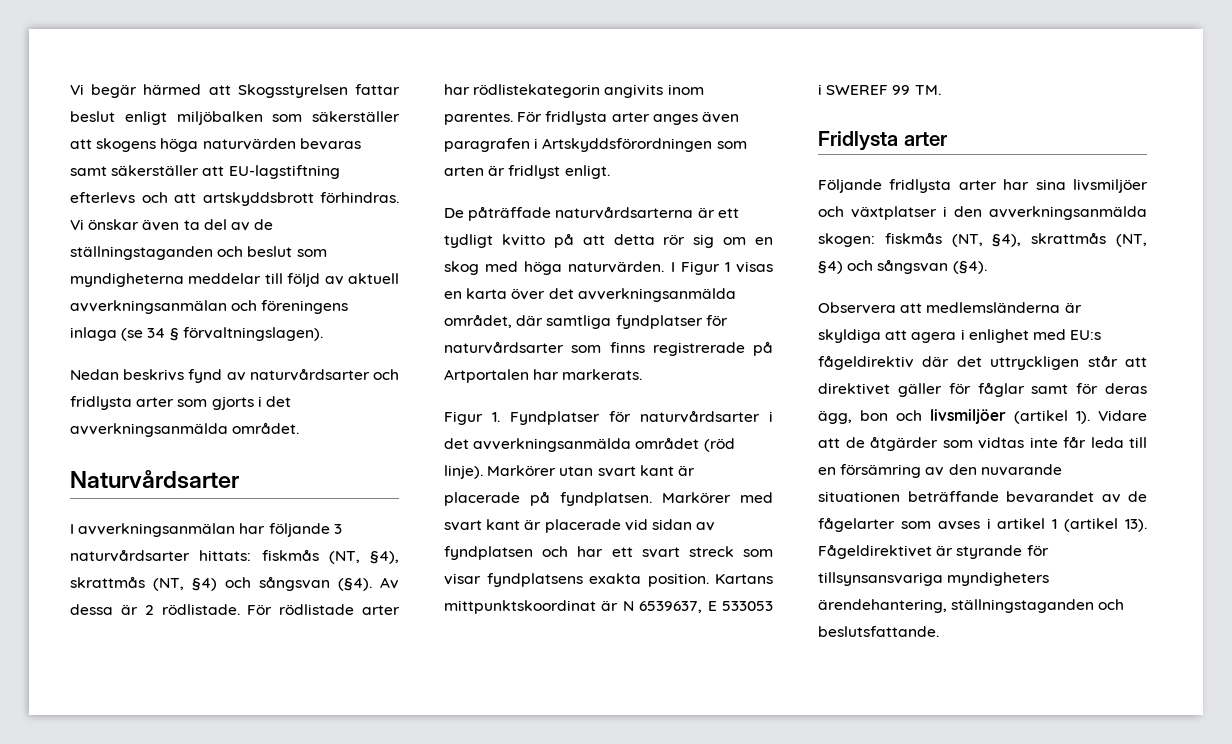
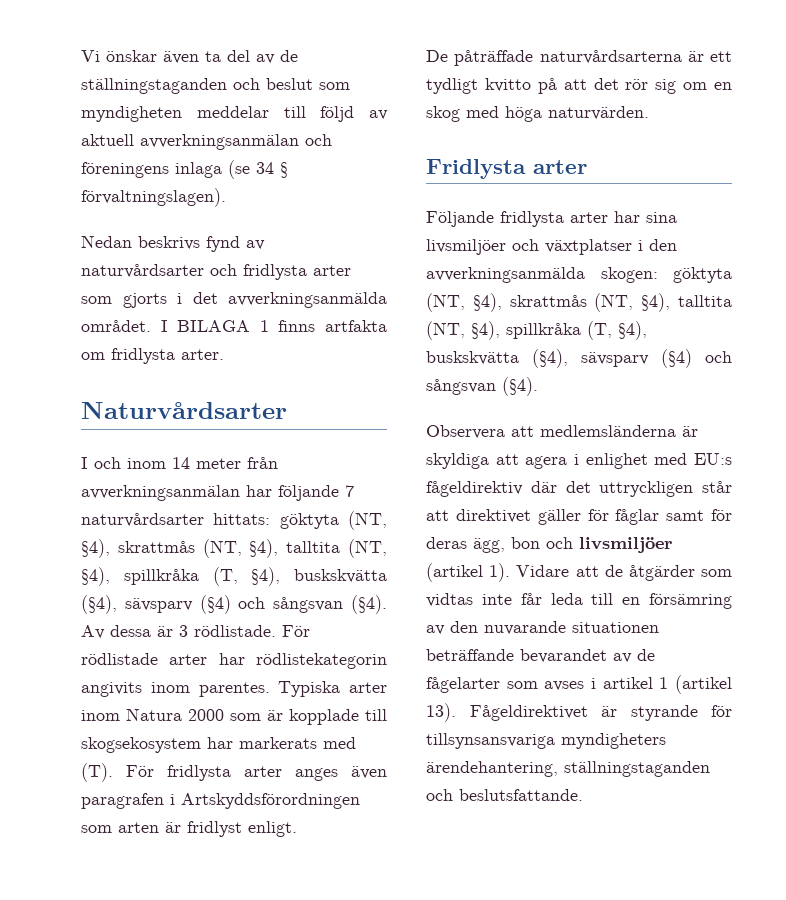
[70,84,400,98] [70,111,400,125] [70,138,361,152] [70,165,340,179] [70,192,399,206] [70,219,84,230] Vi begär härmed att Skogsstyrelsen fattar beslut enligt miljöbalken som säkerställer att skogens höga naturvärden bevaras samt säkerställer att EU-lagstiftning efterlevs och att artskyddsbrott förhindras. Vi -> [81,50,100,62] Vi
[70,273,184,287] myndigheterna -> [81,106,182,122] myndigheten
[70,470,239,489] [70,524,74,534] // Naturvårdsarter // I -> [160,320,387,332] [81,348,224,364] [81,402,287,419] [81,457,278,469] I BILAGA 1 finns artfakta om fridlysta arter. // Naturvårdsarter // I och inom 14 meter från
[333,524,342,534] 3 -> [345,485,354,497] 7
[261,549,399,564] [70,576,217,591] fiskmås (NT, §4), skrattmås (NT, §4) -> [279,511,387,530] [81,539,388,558] [81,567,387,586] [81,595,231,614] göktyta (NT, §4), skrattmås (NT, §4), talltita (NT, §4), spillkråka (T, §4), buskskvätta (§4), sävsparv (§4)
[144,605,154,615] 2 -> [179,625,188,637] 3
(513, 118) none -> [278,681,387,697] [81,708,387,725] [81,737,356,753] [81,763,113,782] Typiska arter inom Natura 2000 som är kopplade till skogsekosystem har markerats med (T).
[613,234,655,245] detta -> [593,78,619,90] det
[670,261,773,275] [444,288,736,302] [444,314,728,329] [444,341,773,356] [444,369,643,383] [444,410,773,425] [444,437,735,452] [444,465,695,479] [444,491,773,506] [444,519,716,533] [444,546,773,560] [444,573,773,587] [444,600,773,614] [818,84,941,95] I Figur 1 visas en karta över det avverkningsanmälda området, där samtliga fyndplatser för naturvårdsarter som finns registrerade på Artportalen har markerats. // Figur 1. Fyndplatser för naturvårdsarter i det avverkningsanmälda området (röd linje). Markörer utan svart kant är placerade på fyndplatsen. Markörer med svart kant är placerade vid sidan av fyndplatsen och har ett svart streck som visar fyndplatsens exakta position. Kartans mittpunktskoordinat är N 6539637, E 533053 i SWEREF 99 TM. -> (649, 113) none
[884,232,1147,247] [818,261,843,274] fiskmås (NT, §4), skrattmås (NT, §4) -> [673,267,732,283] [426,293,732,312] [426,321,647,340] [426,349,692,368] göktyta (NT, §4), skrattmås (NT, §4), talltita (NT, §4), spillkråka (T, §4), buskskvätta (§4), sävsparv (§4)

